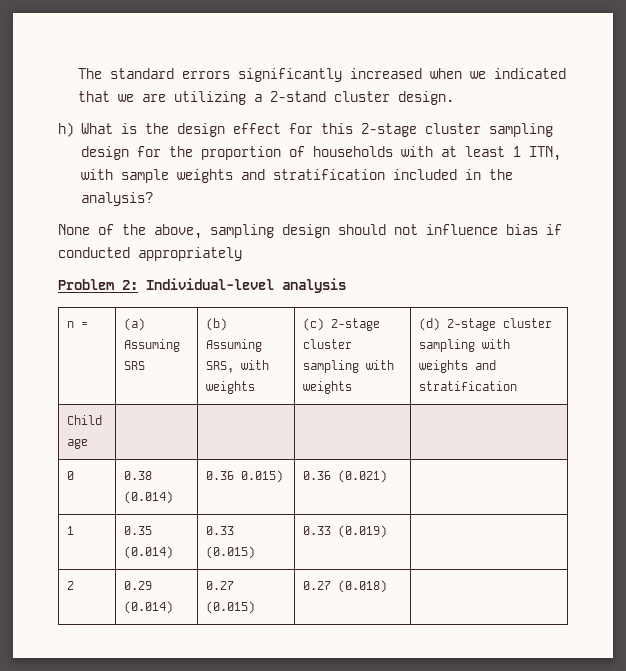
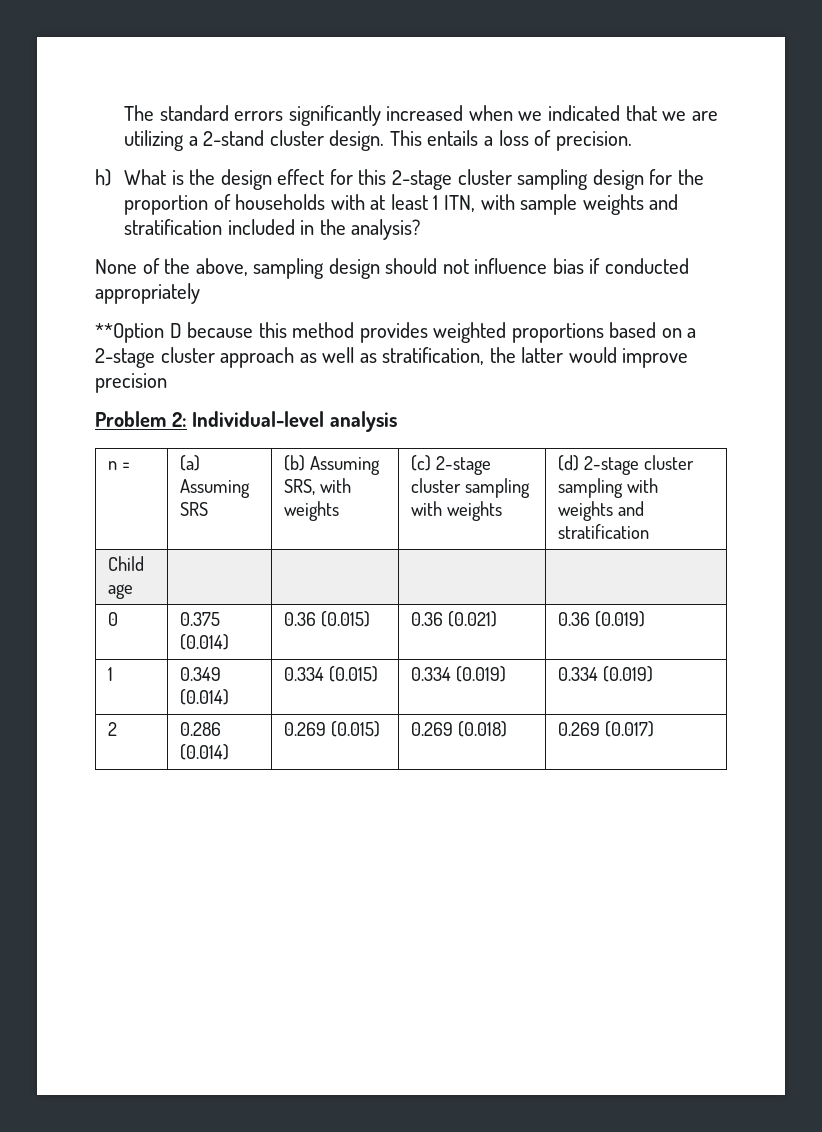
(455, 98) none -> [389,130,632,151] This entails a loss of precision.
(242, 254) none -> [95,322,697,343] [95,347,689,368] [95,373,167,393] // **Option D because this method provides weighted proportions based on a 2-stage cluster approach as well as stratification, the latter would improve precision
[124,471,153,480] 0.38 -> [179,612,220,626] 0.375
[241,470,284,483] 0.015) -> [320,611,370,627] (0.015)
[67,526,75,535] [124,526,153,535] [124,546,174,559] [206,526,235,535] [206,546,256,559] [303,526,332,535] // 1 | 0.35 (0.014) | 0.33 (0.015) | 0.33 -> [557,611,645,627] [107,667,113,681] [179,667,221,681] [179,689,229,705] [283,666,378,682] [410,667,451,681] 0.36 (0.019) // 1 | 0.349 (0.014) | 0.334 (0.015) | 0.334
(388, 531) none -> [557,666,653,682] 0.334 (0.019)
[124,581,153,590] [124,601,174,614] [206,581,235,590] [206,601,256,614] [303,581,332,590] 0.29 (0.014) | 0.27 (0.015) | 0.27 -> [179,722,221,736] [179,744,229,760] [283,721,380,737] [410,722,453,736] 0.286 (0.014) | 0.269 (0.015) | 0.269
(388, 586) none -> [557,721,654,737] 0.269 (0.017)

